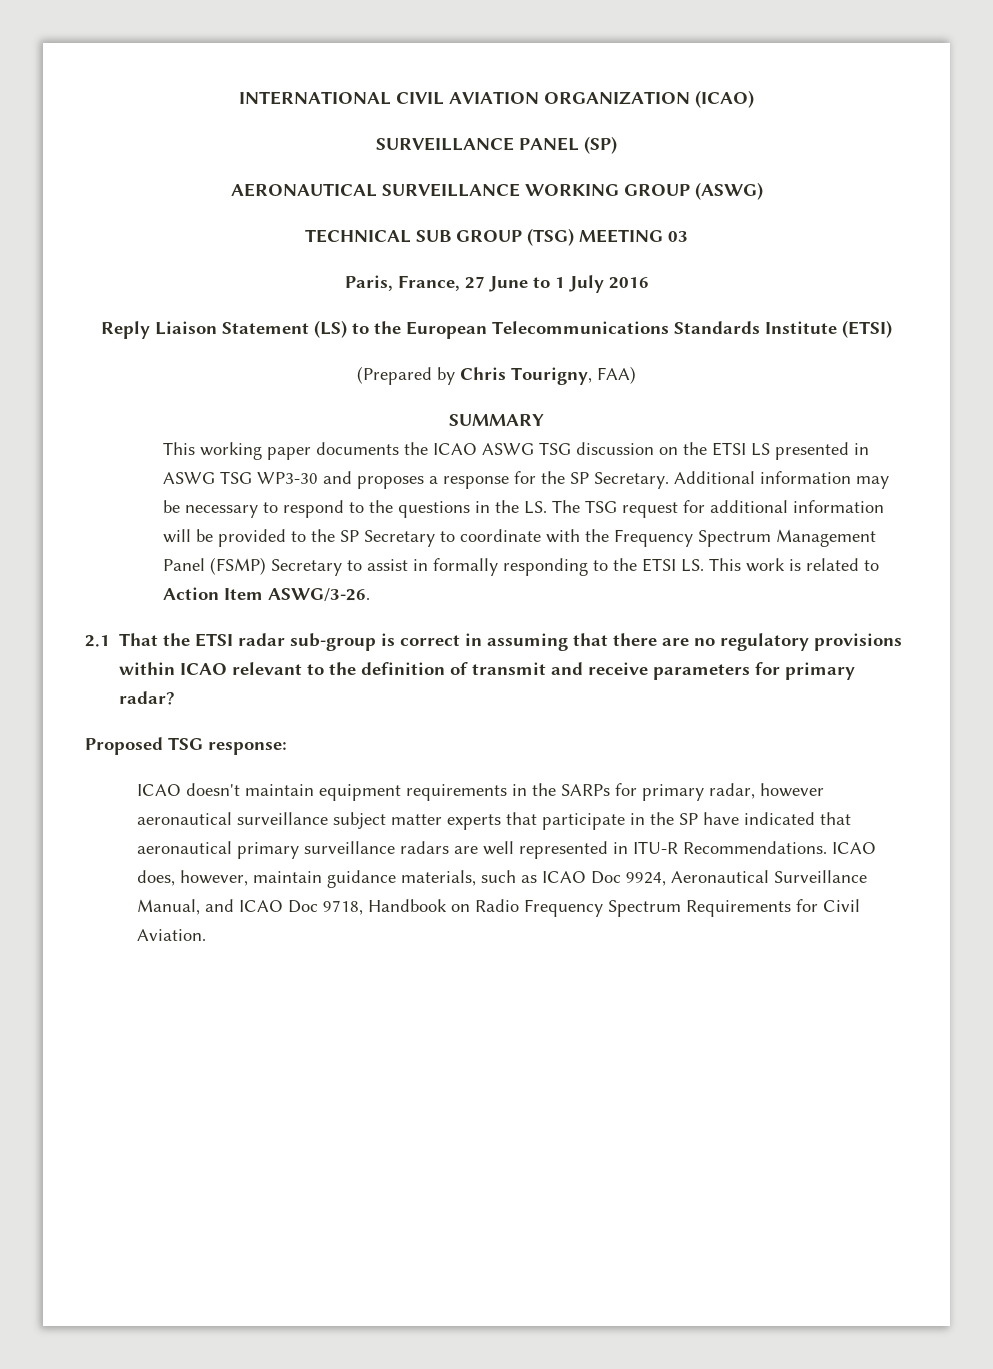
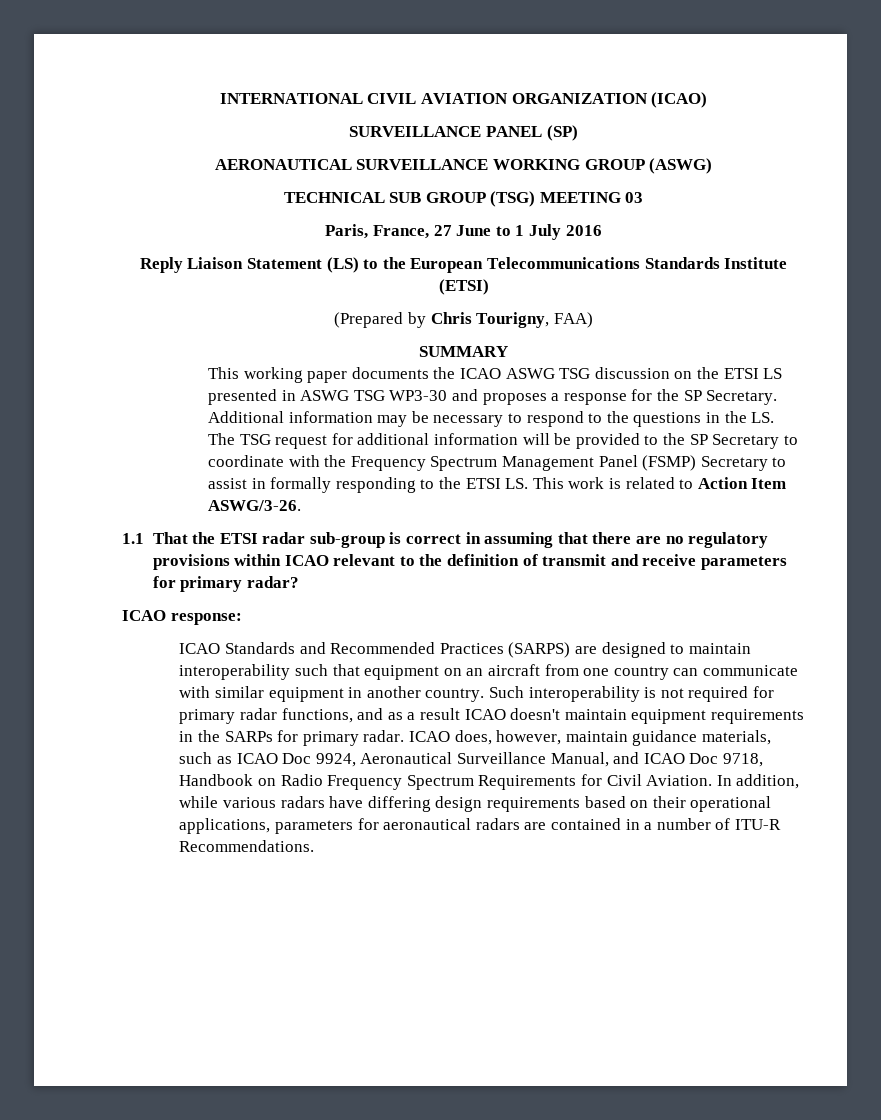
[85,635,110,647] 2.1 -> [122,533,144,544] 1.1
[85,737,203,755] Proposed TSG -> [122,610,166,621] ICAO
(181, 790) none -> [224,642,751,658] [179,664,798,680] [179,686,774,702] [179,708,506,724] Standards and Recommended Practices (SARPS) are designed to maintain interoperability such that equipment on an aircraft from one country can communicate with similar equipment in another country. Such interoperability is not required for primary radar functions, and as a result ICAO
[708,783,824,799] [136,812,851,830] [136,841,827,859] radar, however aeronautical surveillance subject matter experts that participate in the SP have indicated that aeronautical primary surveillance radars are well represented in ITU-R Recommendations. -> [363,730,405,742] radar.
(206, 935) none -> [716,774,800,789] [179,796,772,812] [179,818,781,834] [179,840,315,852] In addition, while various radars have differing design requirements based on their operational applications, parameters for aeronautical radars are contained in a number of ITU-R Recommendations.

